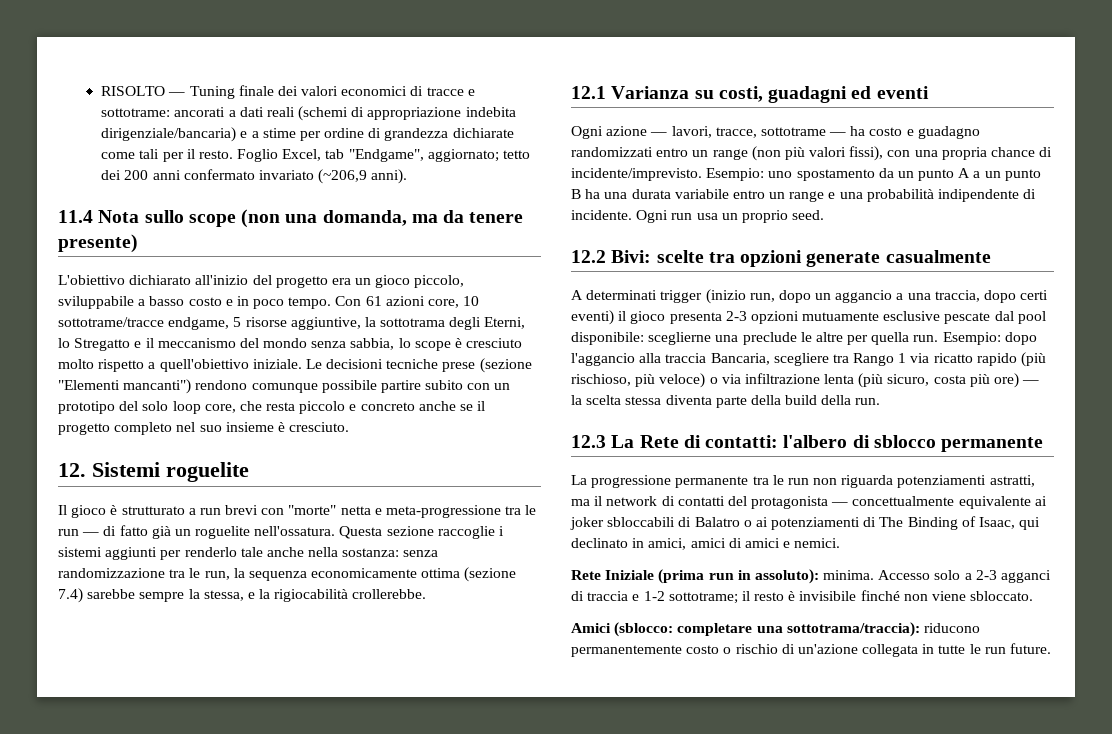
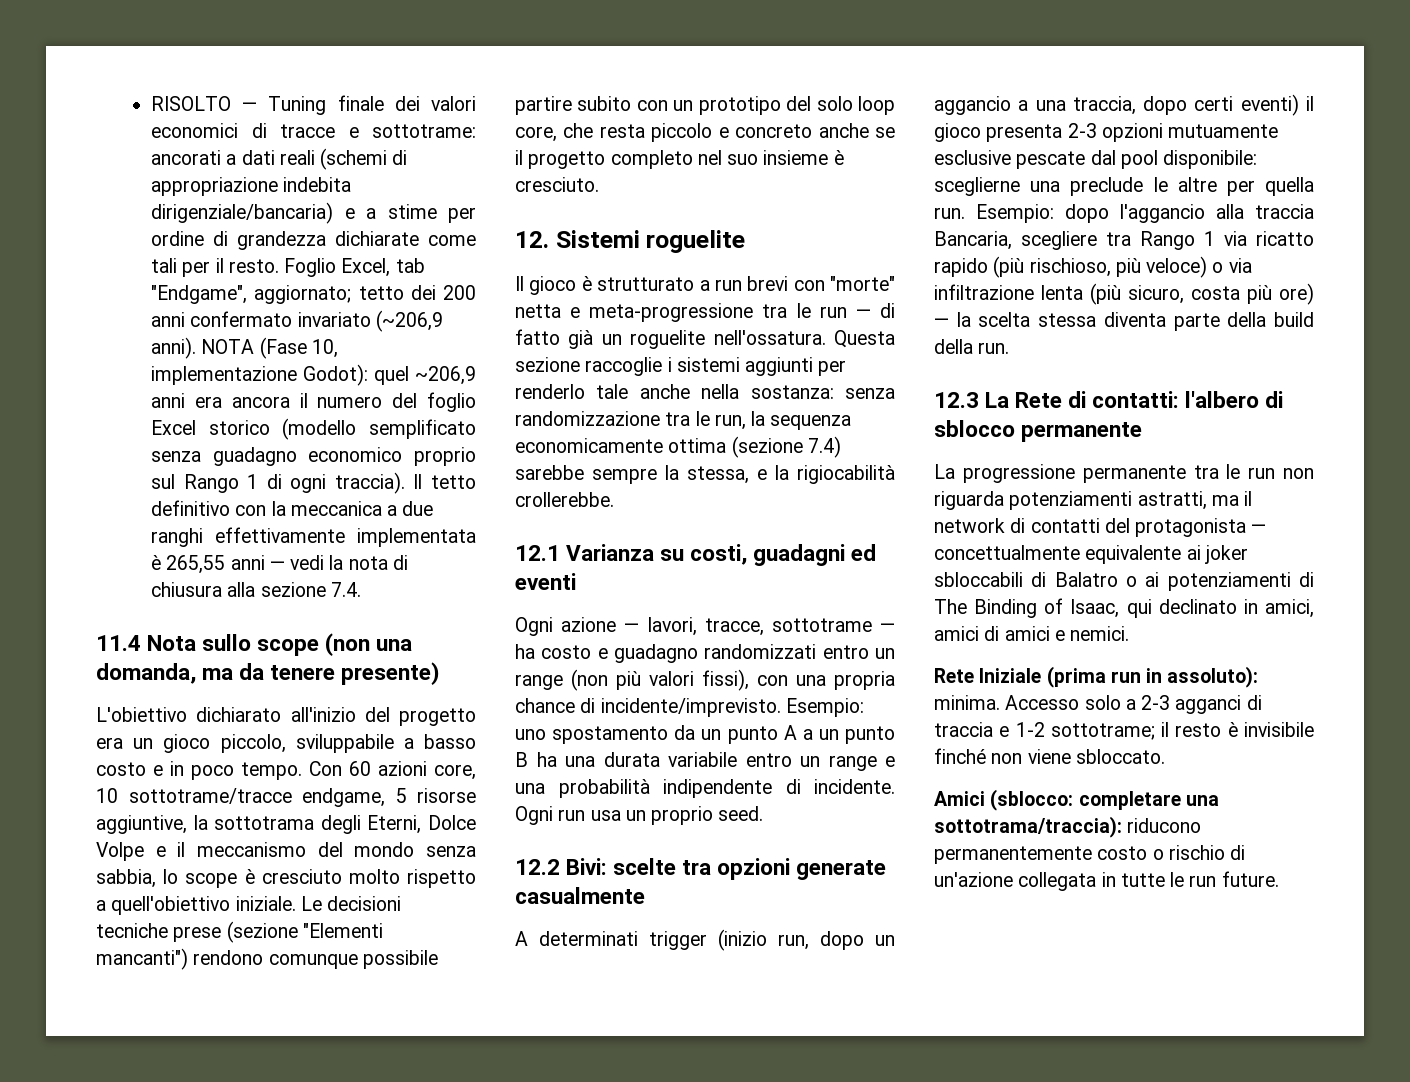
(408, 176) none -> [201,337,338,359] [151,364,477,386] [151,392,476,412] [151,418,476,440] [151,447,476,466] [151,472,476,494] [151,500,434,516] [151,527,477,547] [151,555,408,574] [151,582,361,597] NOTA (Fase 10, implementazione Godot): quel ~206,9 anni era ancora il numero del foglio Excel storico (modello semplificato senza guadagno economico proprio sul Rango 1 di ogni traccia). Il tetto definitivo con la meccanica a due ranghi effettivamente implementata è 265,55 anni — vedi la nota di chiusura alla sezione 7.4.
[365,296,382,306] 61 -> [349,761,371,776] 60
[58,338,131,351] lo Stregatto -> [428,815,477,830] [96,842,144,861] Dolce Volpe

